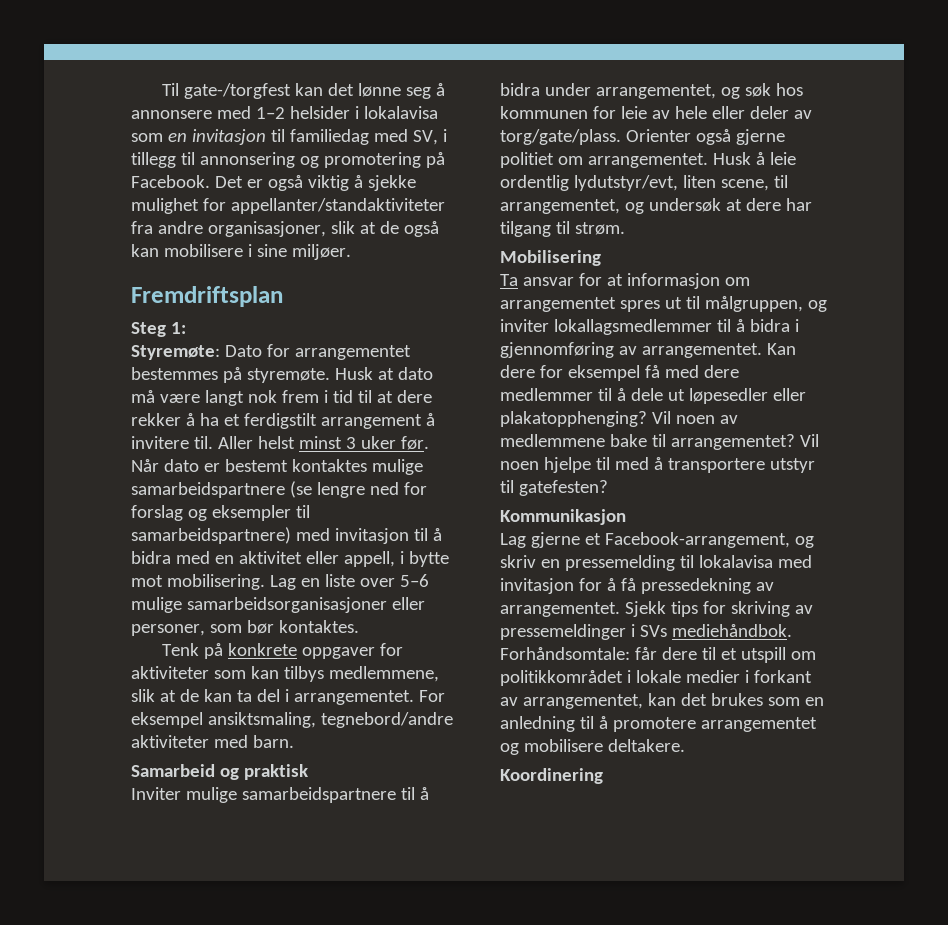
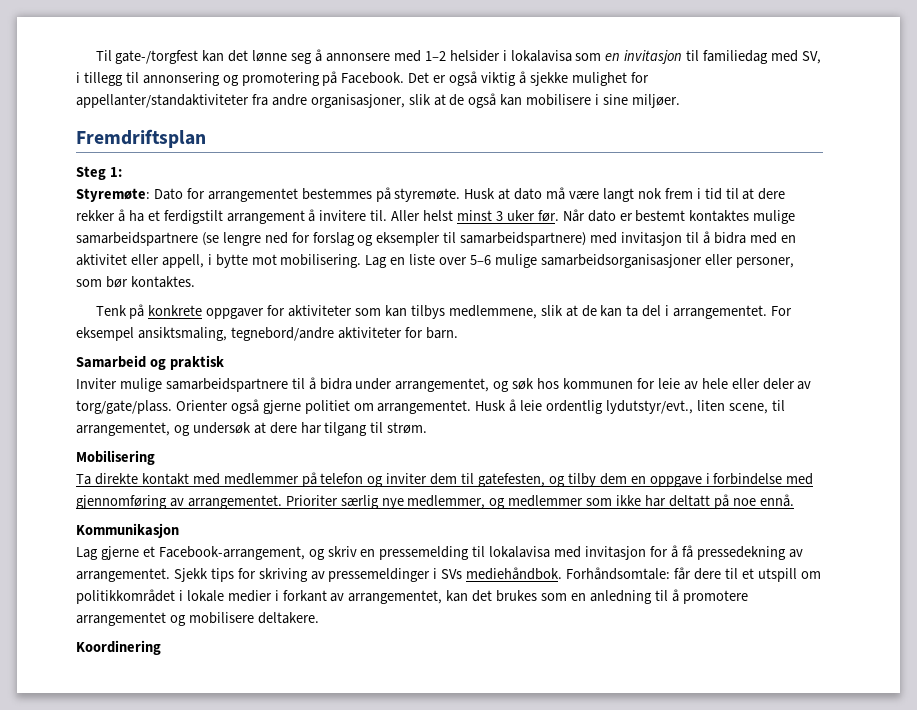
[213,735,248,748] med -> [404,327,423,338] for
[573,175,678,191] lydutstyr/evt, -> [606,400,694,414] lydutstyr/evt.,
[522,273,750,289] [500,296,827,312] [500,319,799,335] [500,342,796,358] [500,365,739,381] [500,388,806,404] [500,411,738,427] [500,434,819,450] [500,457,815,473] [500,480,608,496] ansvar for at informasjon om arrangementet spres ut til målgruppen, og inviter lokallagsmedlemmer til å bidra i gjennomføring av arrangementet. Kan dere for eksempel få med dere medlemmer til å dele ut løpesedler eller plakatopphenging? Vil noen av medlemmene bake til arrangementet? Vil noen hjelpe til med å transportere utstyr til gatefesten? -> [94,472,814,487] [76,494,794,509] direkte kontakt med medlemmer på telefon og inviter dem til gatefesten, og tilby dem en oppgave i forbindelse med gjennomføring av arrangementet. Prioriter særlig nye medlemmer, og medlemmer som ikke har deltatt på noe ennå.

